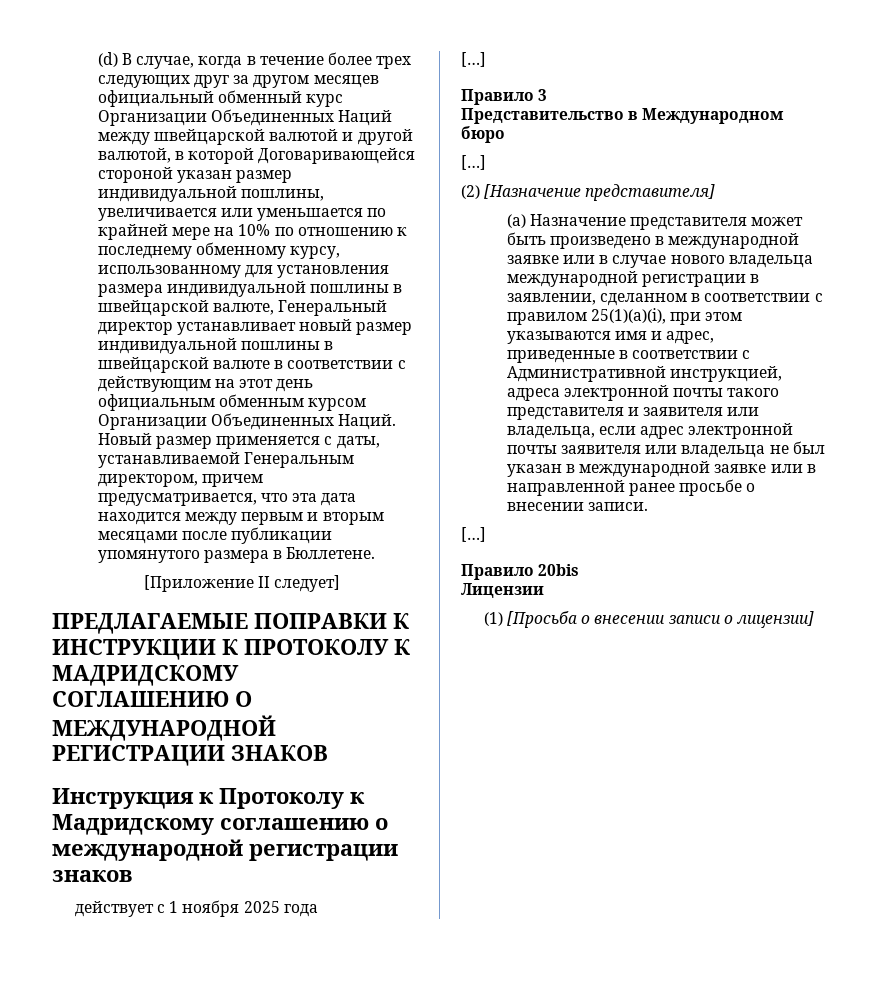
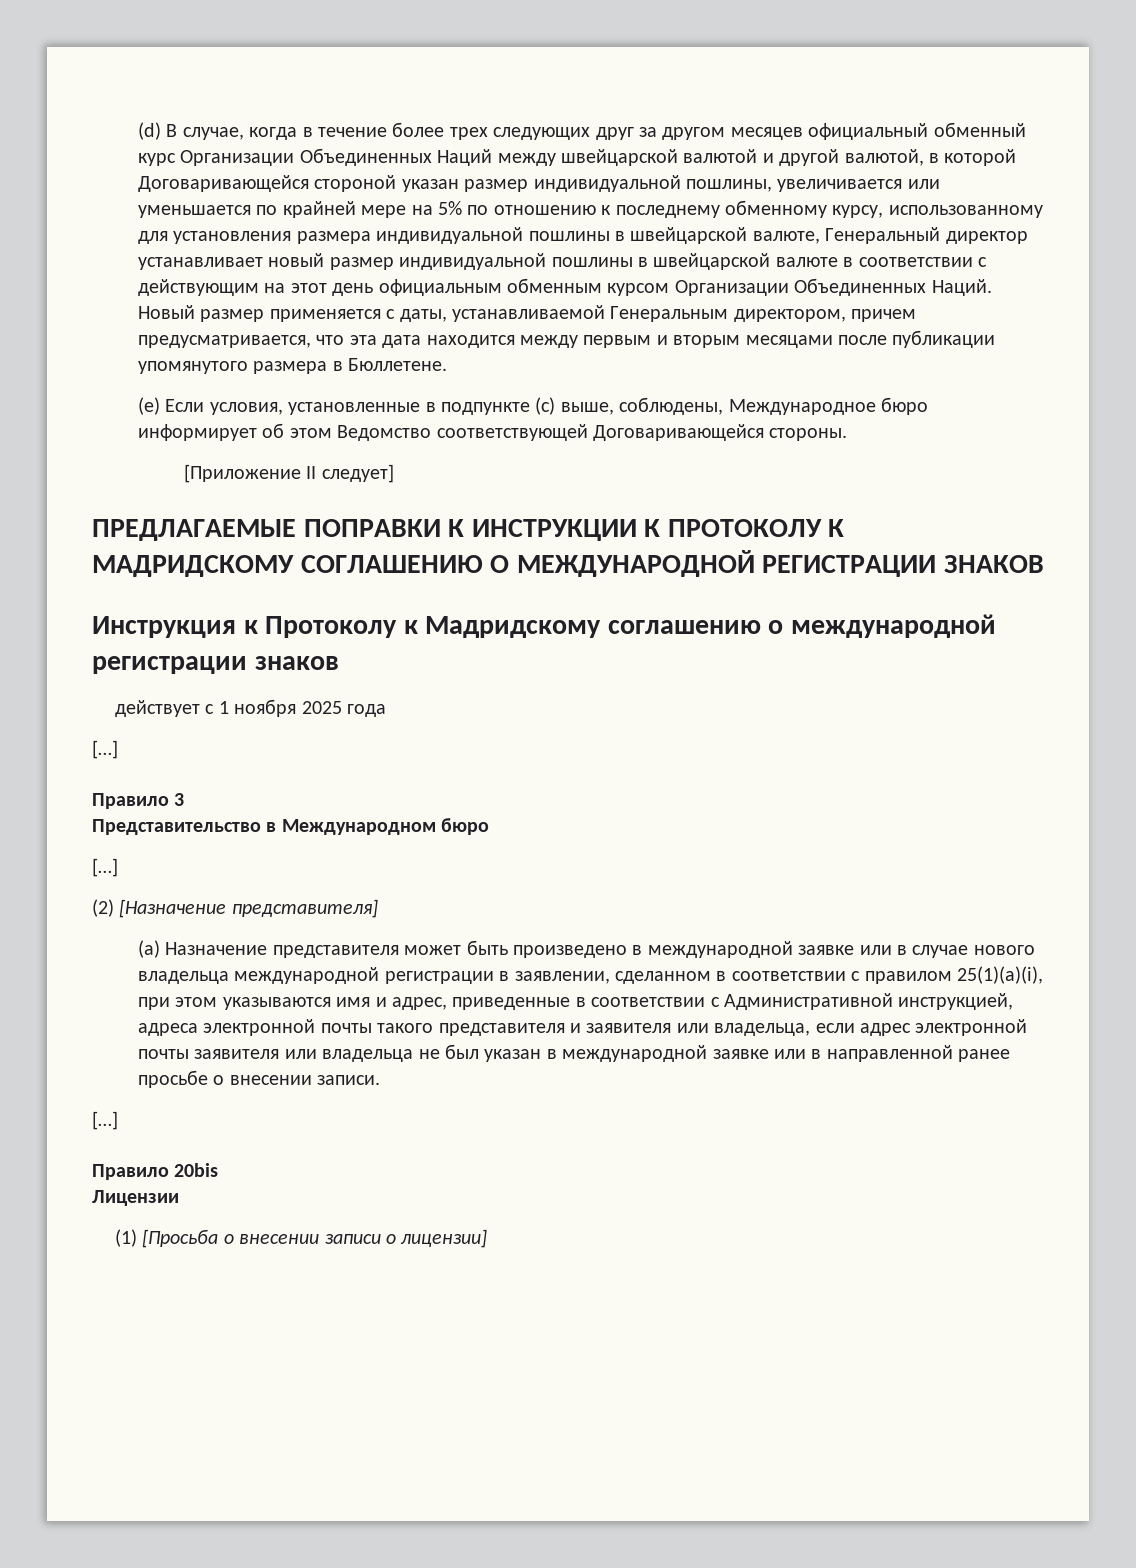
[238,224,271,236] 10% -> [437,201,462,215] 5%
(376, 553) none -> [137,397,928,415] [137,423,848,441] // (e) Если условия, установленные в подпункте (c) выше, соблюдены, Международное бюро информирует об этом Ведомство соответствующей Договаривающейся стороны.

